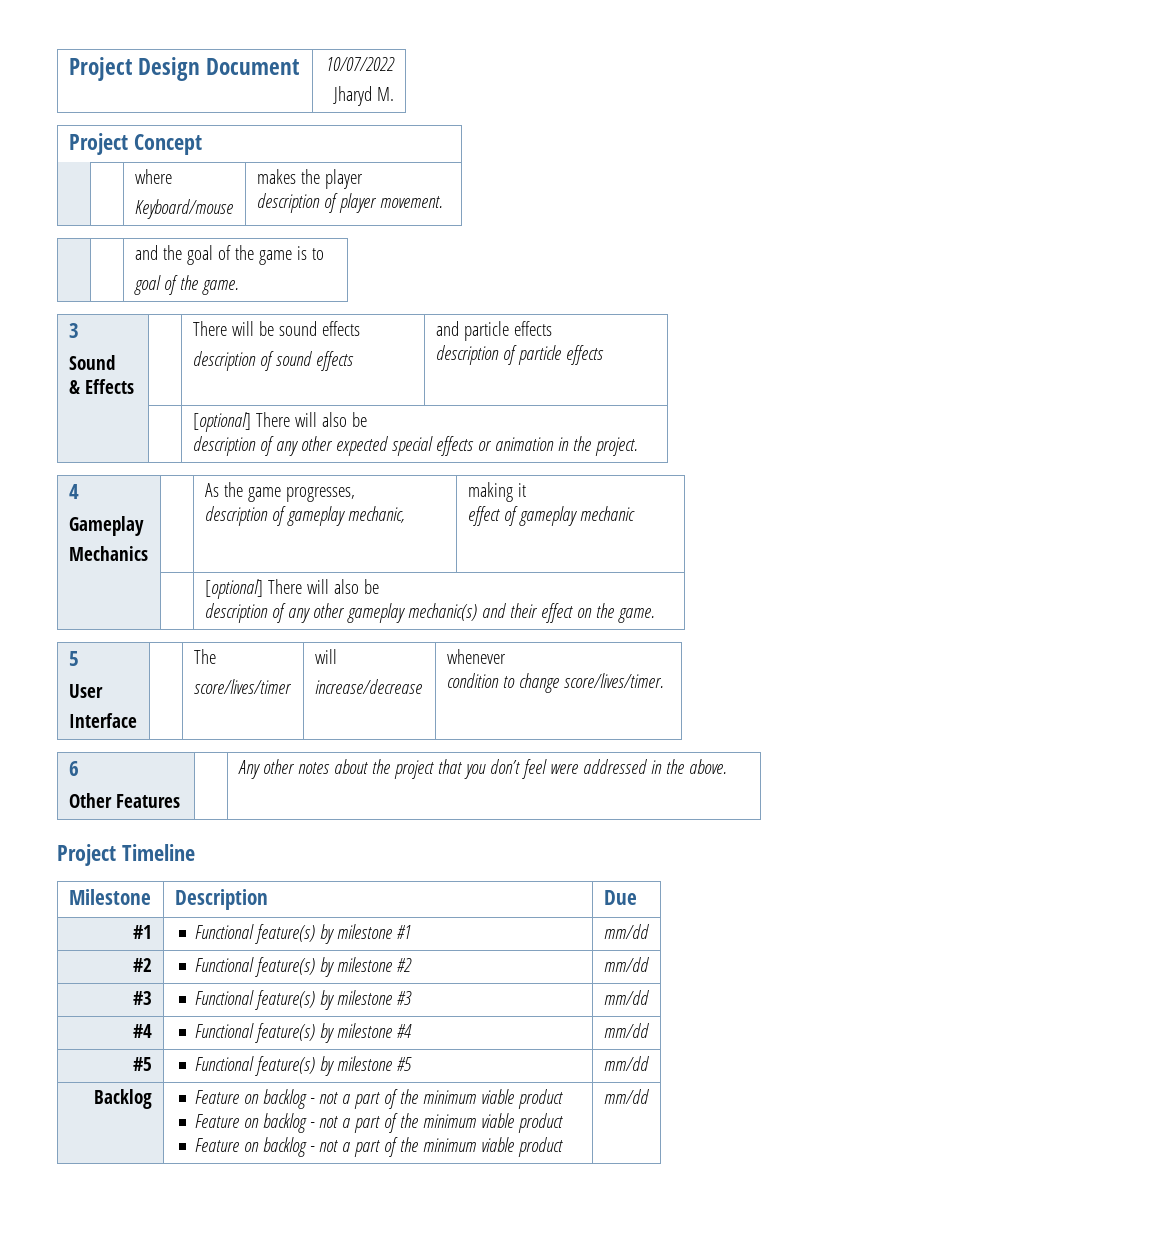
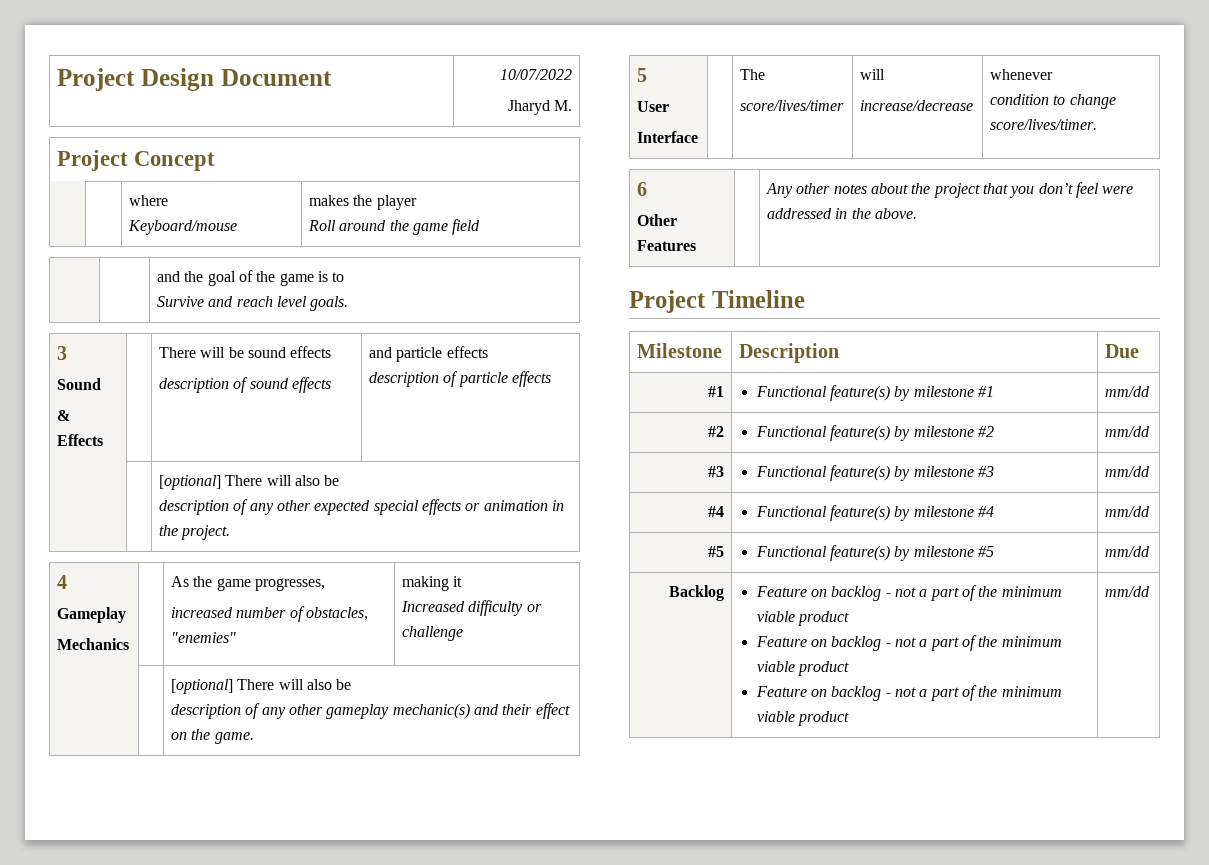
[256,193,443,213] description of player movement. -> [308,219,481,235] Roll around the game field
[133,275,239,295] goal of the game. -> [157,296,349,311] Survive and reach level goals.
[204,506,405,526] [467,482,526,502] [467,506,635,526] description of gameplay mechanic, | making it // effect of gameplay mechanic -> [171,606,369,622] [171,632,237,643] [402,576,463,591] [401,600,542,616] [402,626,464,641] increased number of obstacles, "enemies" | making it // Increased difficulty or challenge

